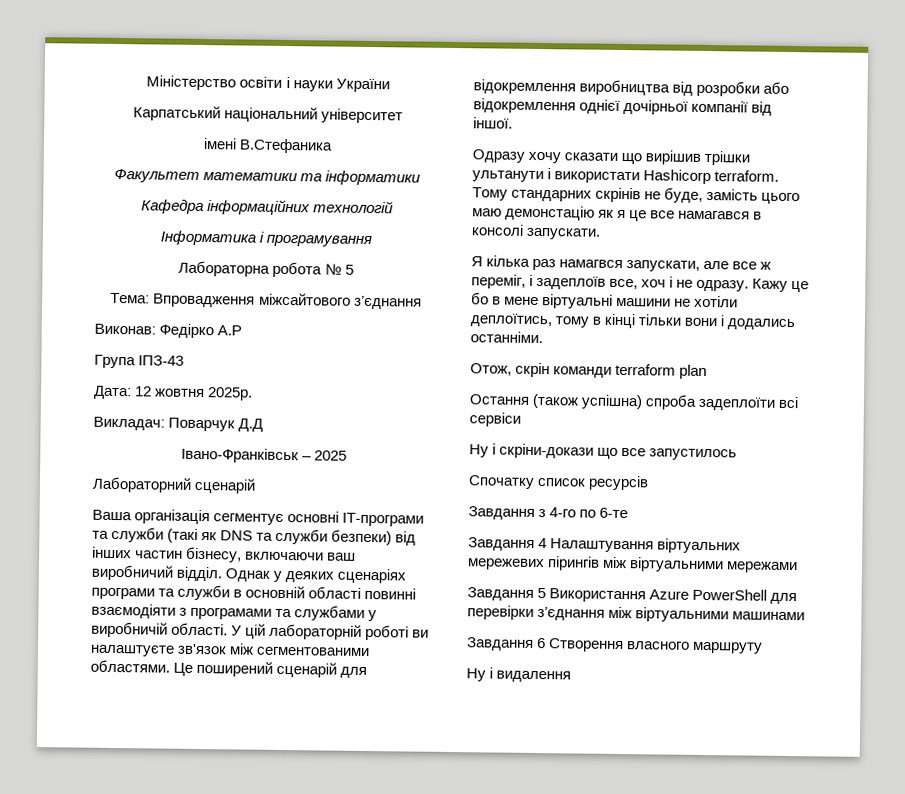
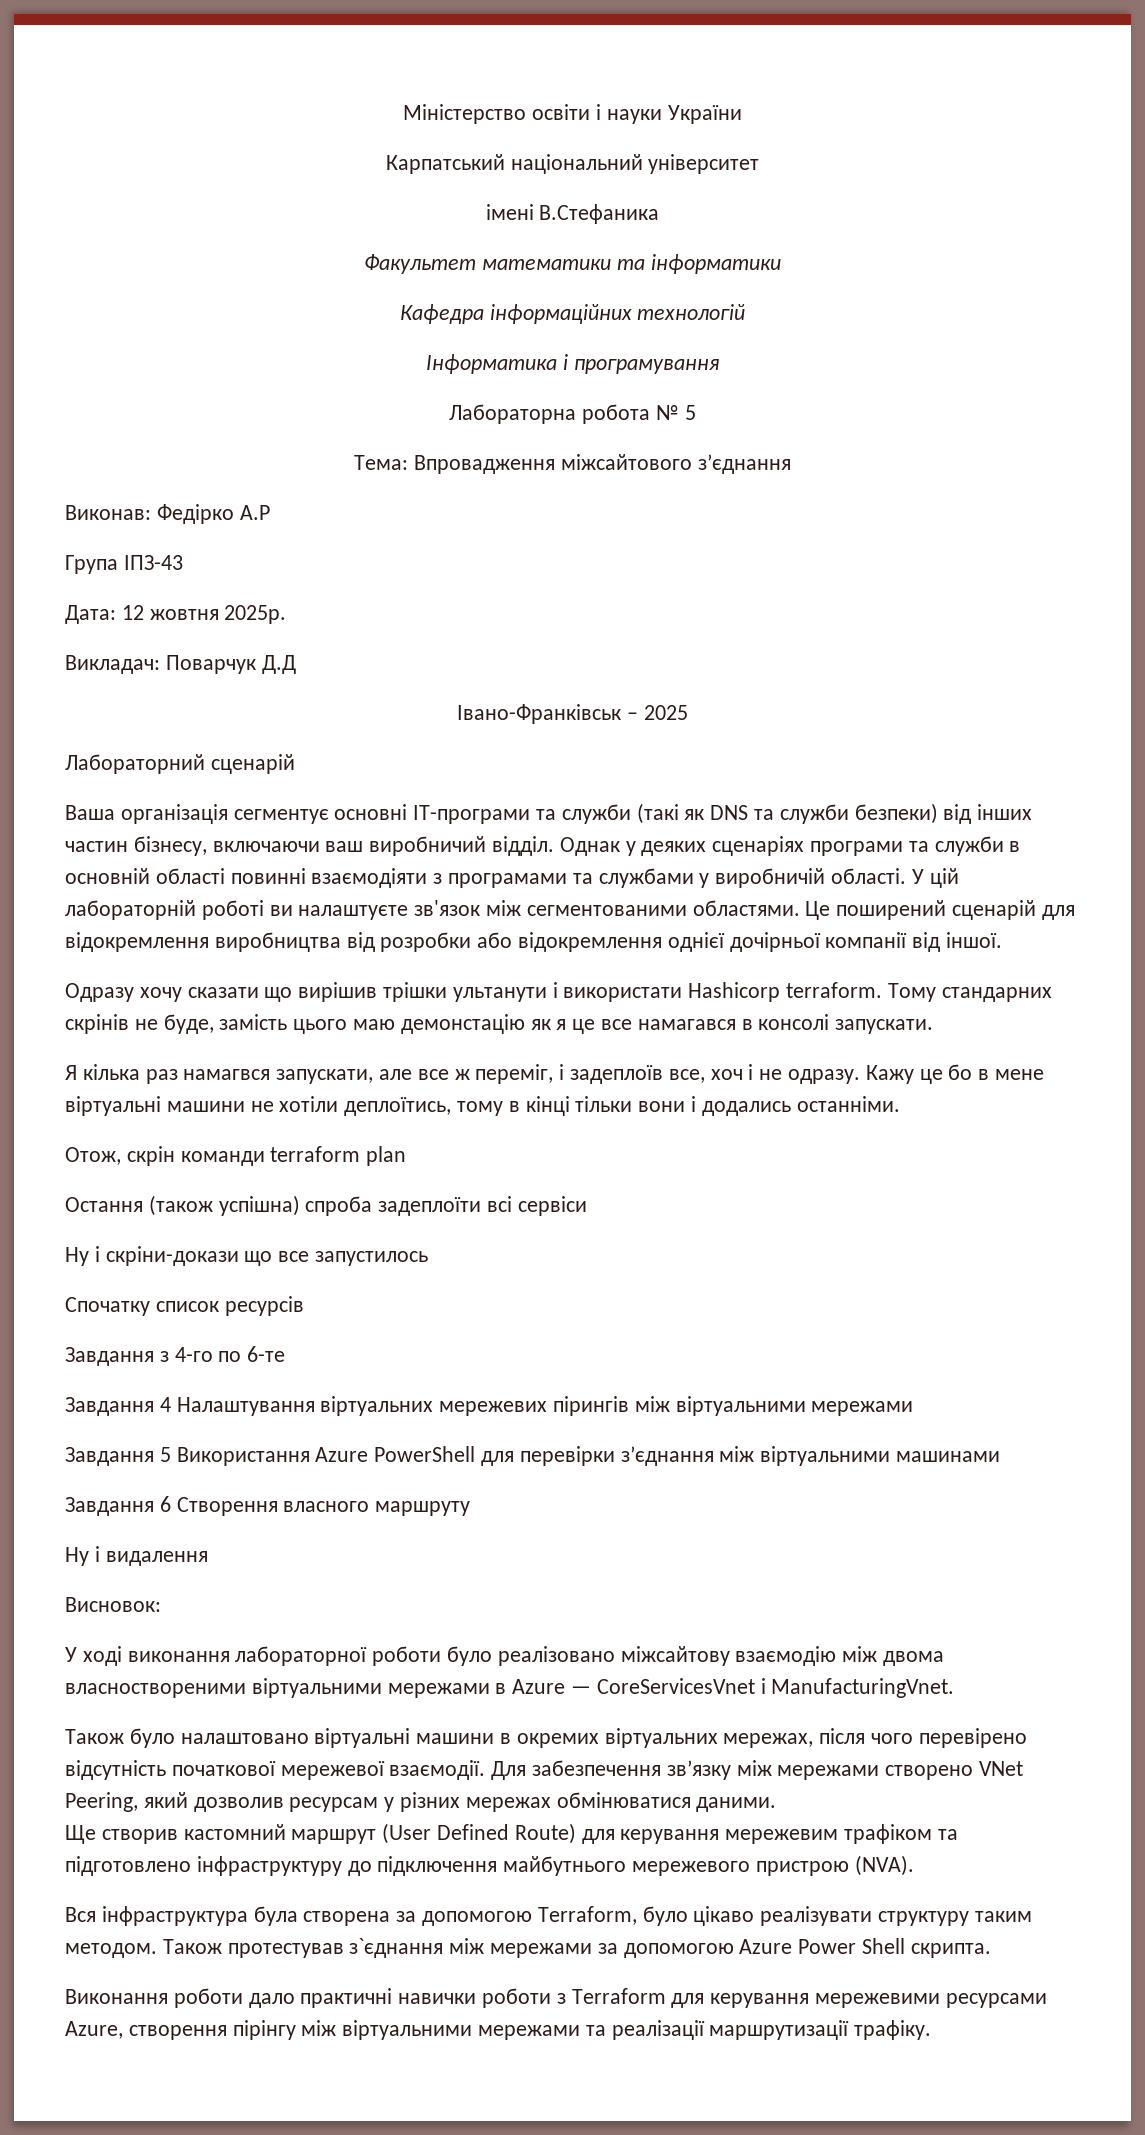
(572, 676) none -> [65,1597,161,1612] [65,1646,945,1666] [65,1678,955,1698] [65,1728,1027,1748] [65,1760,1024,1780] [65,1792,777,1812] [65,1823,958,1844] [65,1855,914,1876] [65,1906,1032,1926] [65,1938,991,1958] [65,1988,1047,2008] [65,2020,932,2040] // Висновок: // У ході виконання лабораторної роботи було реалізовано міжсайтову взаємодію між двома власноствореними віртуальними мережами в Azure — CoreServicesVnet і ManufacturingVnet. // Також було налаштовано віртуальні машини в окремих віртуальних мережах, після чого перевірено відсутність початкової мережевої взаємодії. Для забезпечення зв’язку між мережами створено VNet Peering, який дозволив ресурсам у різних мережах обмінюватися даними. // Ще створив кастомний маршрут (User Defined Route) для керування мережевим трафіком та підготовлено інфраструктуру до підключення майбутнього мережевого пристрою (NVA). // Вся інфраструктура була створена за допомогою Terraform, було цікаво реалізувати структуру таким методом. Також протестував з`єднання між мережами за допомогою Azure Power Shell скрипта. // Виконання роботи дало практичні навички роботи з Terraform для керування мережевими ресурсами Azure, створення пірінгу між віртуальними мережами та реалізації маршрутизації трафіку.

